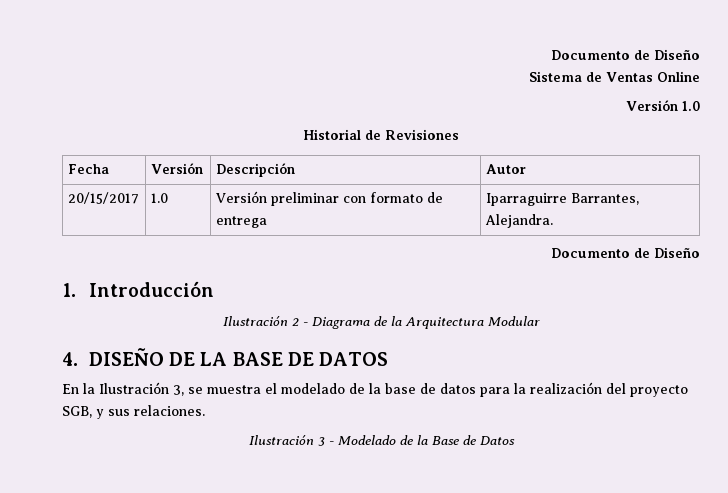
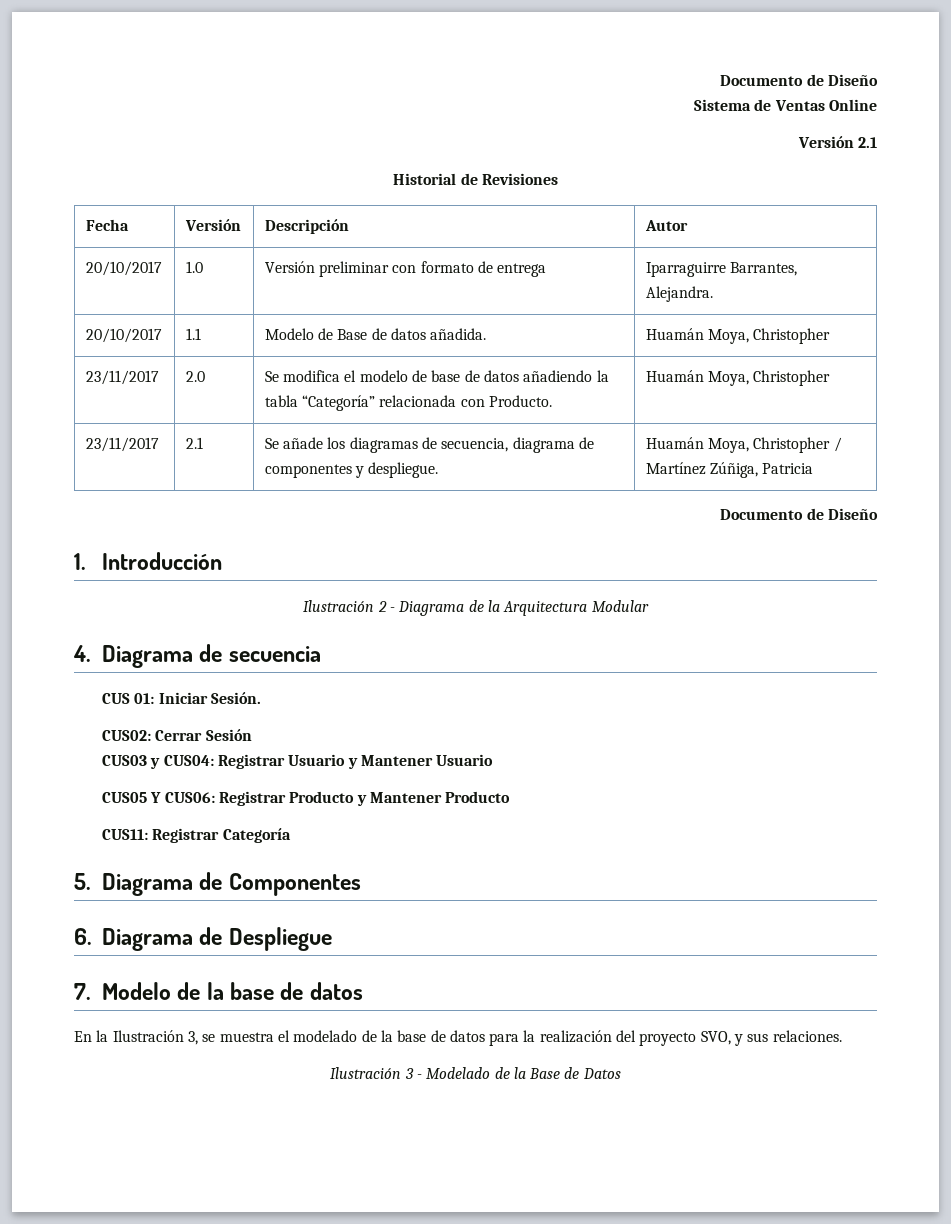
[682,101,700,111] 1.0 -> [858,137,878,148] 2.1
[67,192,139,204] 20/15/2017 -> [85,261,162,276] 20/10/2017
(553, 221) none -> [85,328,162,343] [185,328,201,340] [264,328,487,340] [645,328,831,344] [85,370,159,385] [185,371,205,382] [264,370,609,382] [264,395,552,411] [645,370,831,386] [85,437,159,452] [185,437,203,449] [264,437,594,453] [264,462,439,478] [645,437,842,453] [645,462,814,478] // 20/10/2017 | 1.1 | Modelo de Base de datos añadida. | Huamán Moya, Christopher // 23/11/2017 | 2.0 | Se modifica el modelo de base de datos añadiendo la tabla “Categoría” relacionada con Producto. | Huamán Moya, Christopher // 23/11/2017 | 2.1 | Se añade los diagramas de secuencia, diagrama de componentes y despliegue. | Huamán Moya, Christopher / Martínez Zúñiga, Patricia
[88,348,389,366] DISEÑO DE LA BASE DE DATOS -> [101,644,321,668] [101,692,261,704] [101,729,252,741] [101,754,494,769] [101,791,511,806] [101,828,291,843] [74,872,361,896] [74,927,332,951] [74,982,363,1000] Diagrama de secuencia // CUS 01: Iniciar Sesión. // CUS02: Cerrar Sesión // CUS03 y CUS04: Registrar Usuario y Mantener Usuario // CUS05 Y CUS06: Registrar Producto y Mantener Producto // CUS11: Registrar Categoría // 5. Diagrama de Componentes // 6. Diagrama de Despliegue // 7. Modelo de la base de datos
[62,406,92,418] SGB, -> [700,1031,731,1045] SVO,

